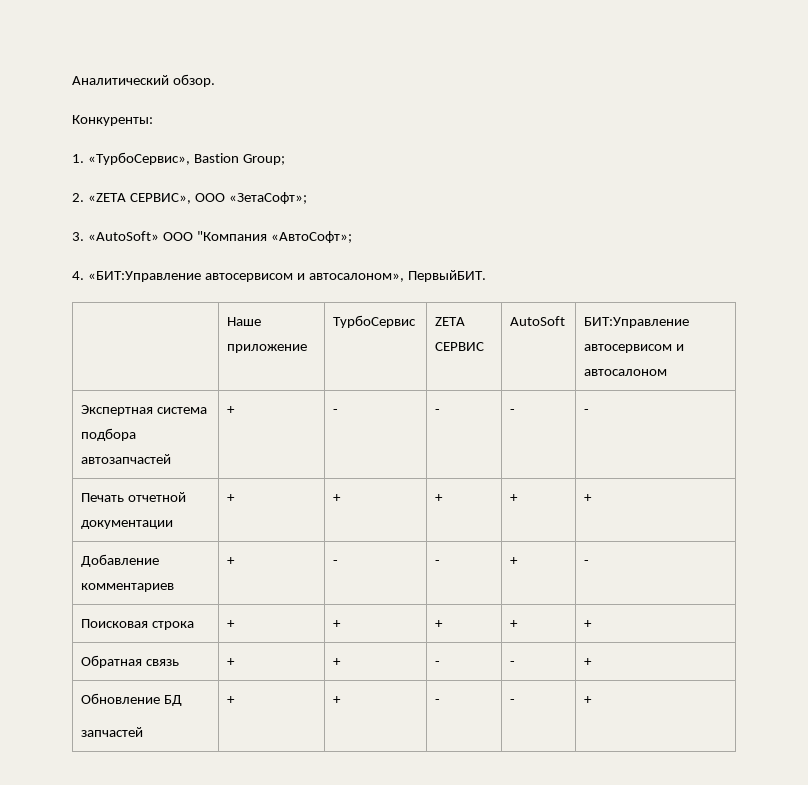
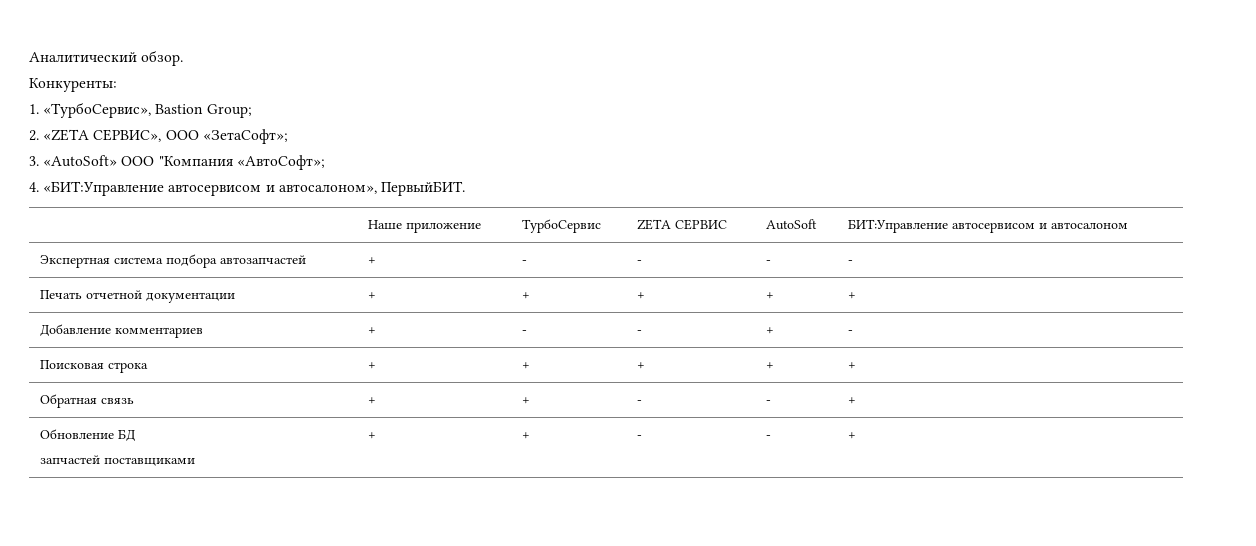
(144, 732) none -> [104,457,196,466] поставщиками

